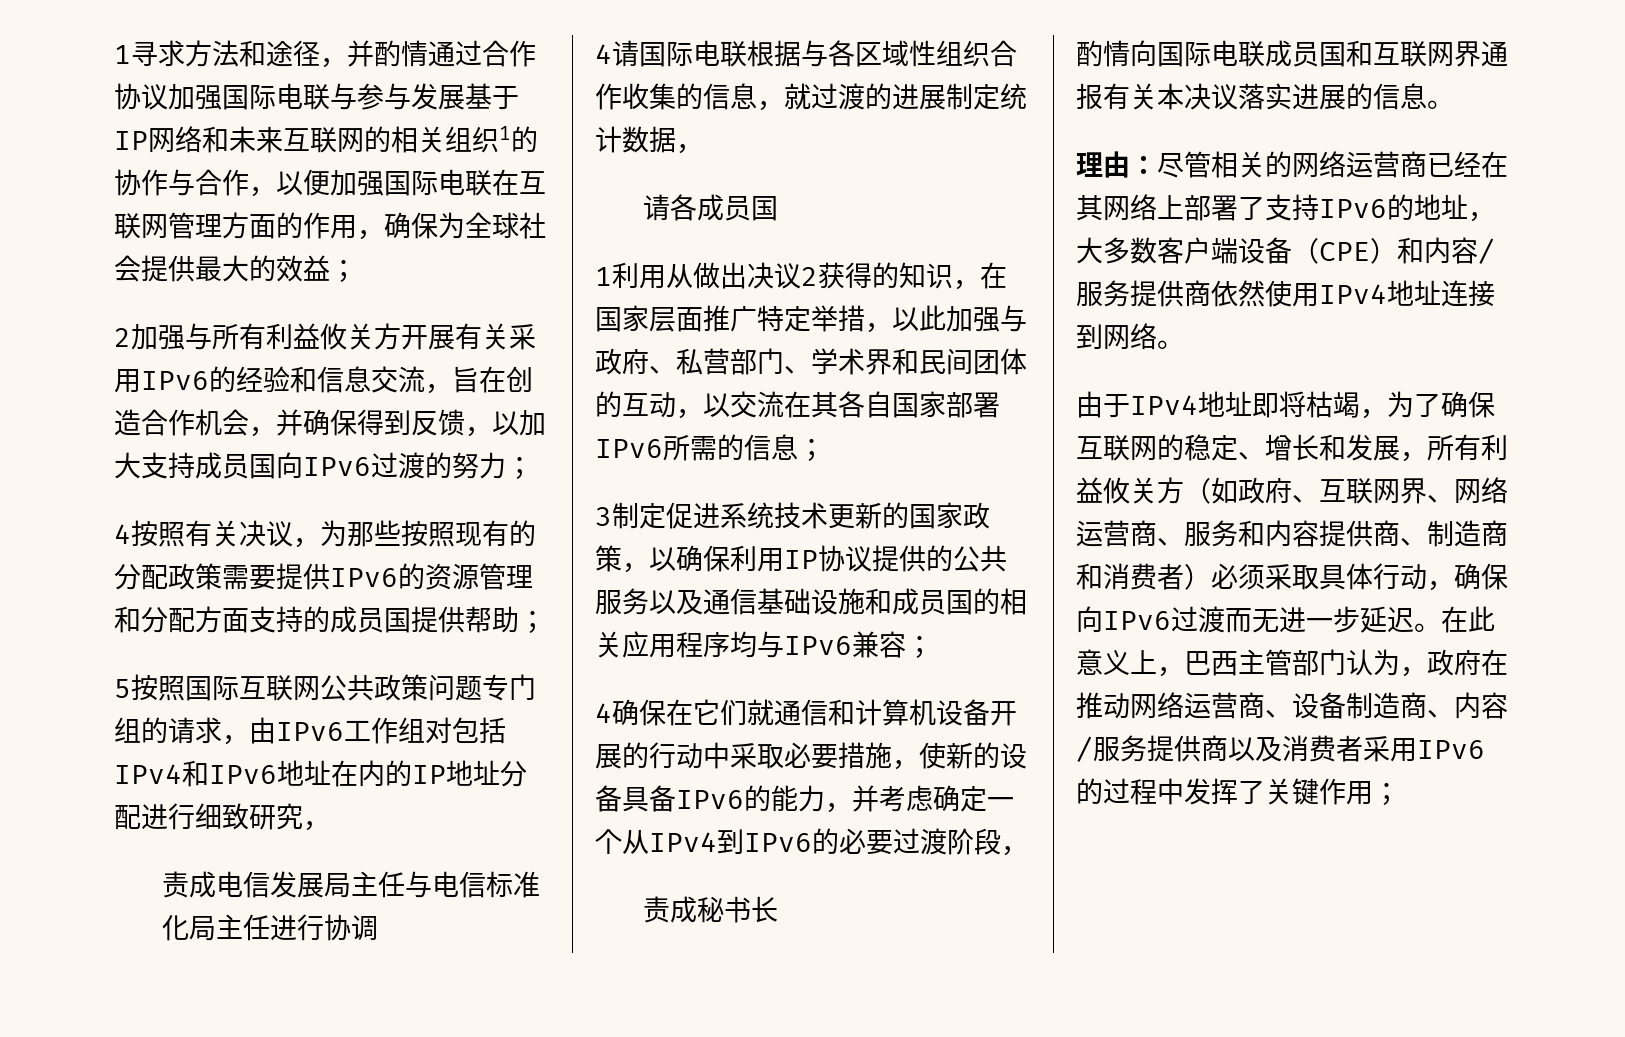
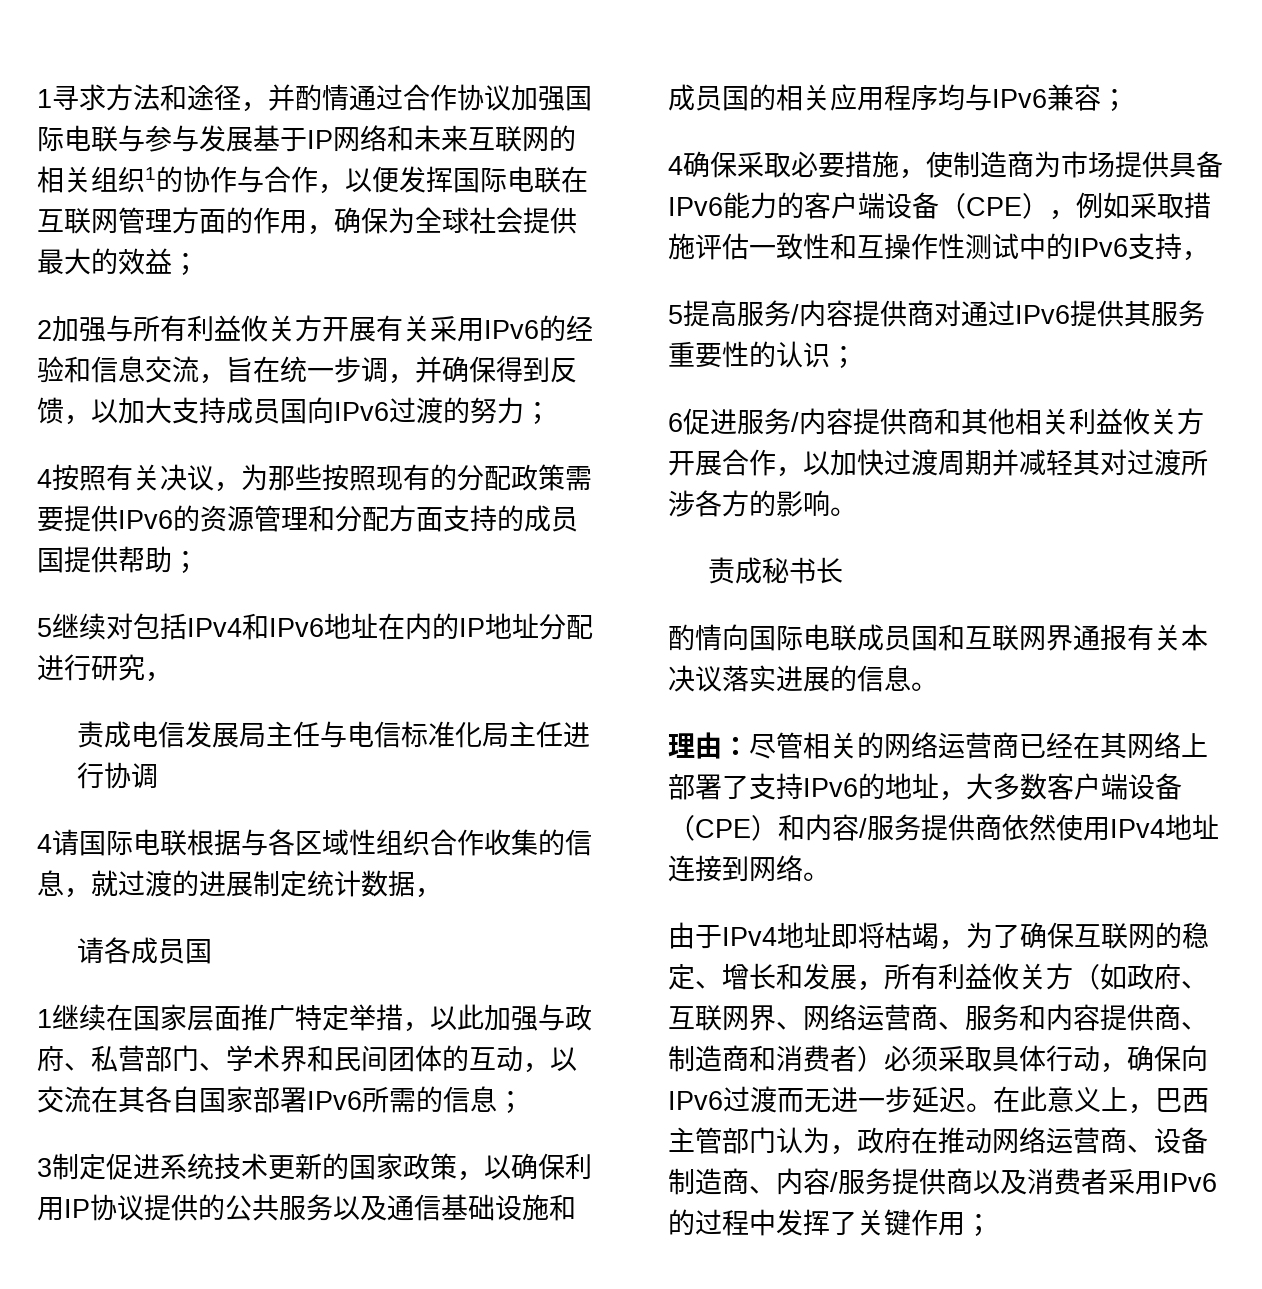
[330,170,384,196] 加强 -> [399,166,453,193] 发挥
[506,366,533,393] [114,409,249,436] 创造合作机会 -> [280,356,388,383] 统一步调
[131,674,536,701] [114,717,425,745] 按照国际互联网公共政策问题专门组的请求，由IPv6工作组 -> [52,613,106,640] 继续
[195,803,249,830] 细致 -> (91, 667) none
[612,262,980,290] 利用从做出决议2获得的知识， -> [52,1004,106,1031] 继续
[666,699,1017,726] [595,742,1027,770] [595,785,1014,813] [595,828,1028,856] 在它们就通信和计算机设备开展的行动中采取必要措施，使新的设备具备IPv6的能力，并考虑确定一个从IPv4到IPv6的必要过渡阶段， -> [737,151,1223,179] [668,192,1211,220] [668,233,1209,261] [668,300,1205,327] [668,341,857,369] [668,408,1204,435] [668,449,1208,477] [668,490,857,517] 采取必要措施，使制造商为市场提供具备IPv6能力的客户端设备（CPE），例如采取措施评估一致性和互操作性测试中的IPv6支持， // 5提高服务/内容提供商对通过IPv6提供其服务重要性的认识； // 6促进服务/内容提供商和其他相关利益攸关方开展合作，以加快过渡周期并减轻其对过渡所涉各方的影响。

